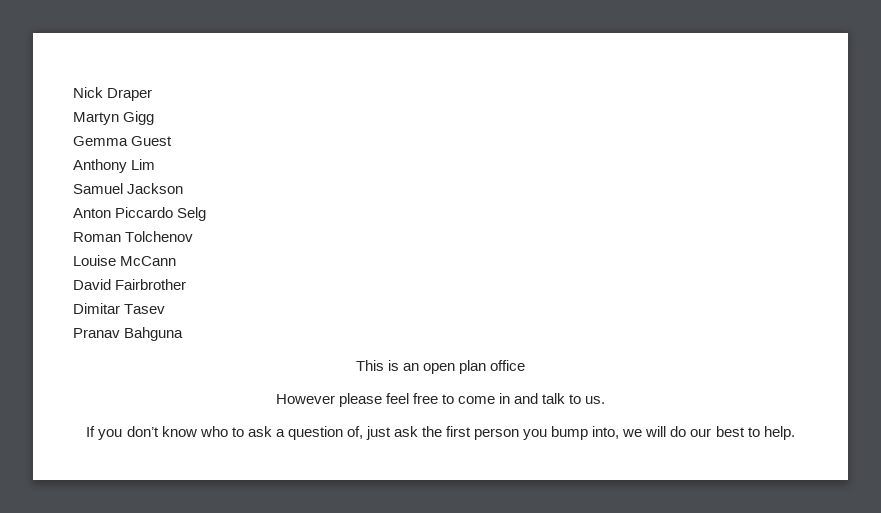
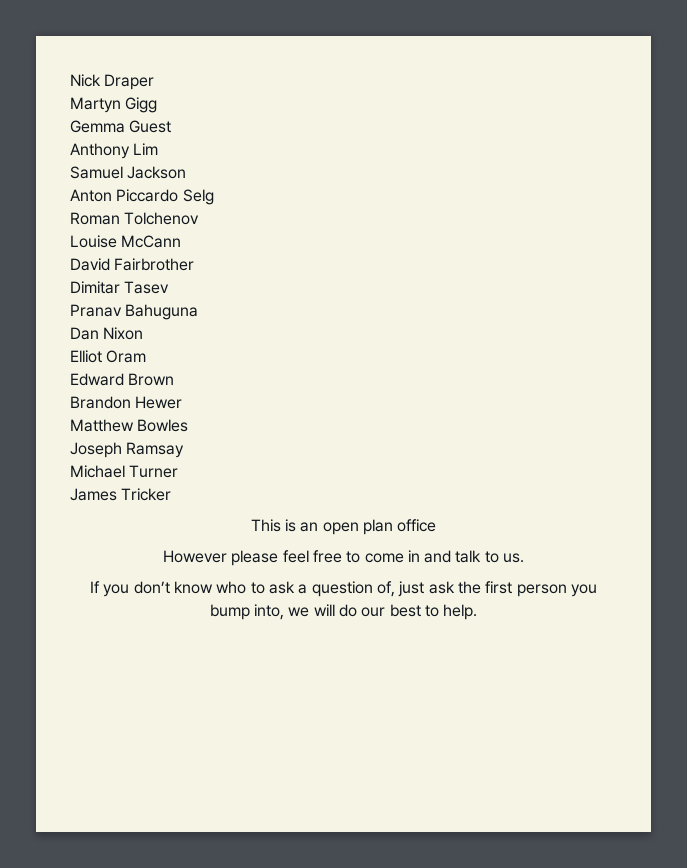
[124,327,184,341] Bahguna -> [125,304,199,320] [70,327,144,340] [70,350,147,363] [70,373,175,386] [70,396,183,409] [70,419,189,432] [70,442,185,458] [70,465,179,478] [70,488,172,501] Bahuguna // Dan Nixon // Elliot Oram // Edward Brown // Brandon Hewer // Matthew Bowles // Joseph Ramsay // Michael Turner // James Tricker

